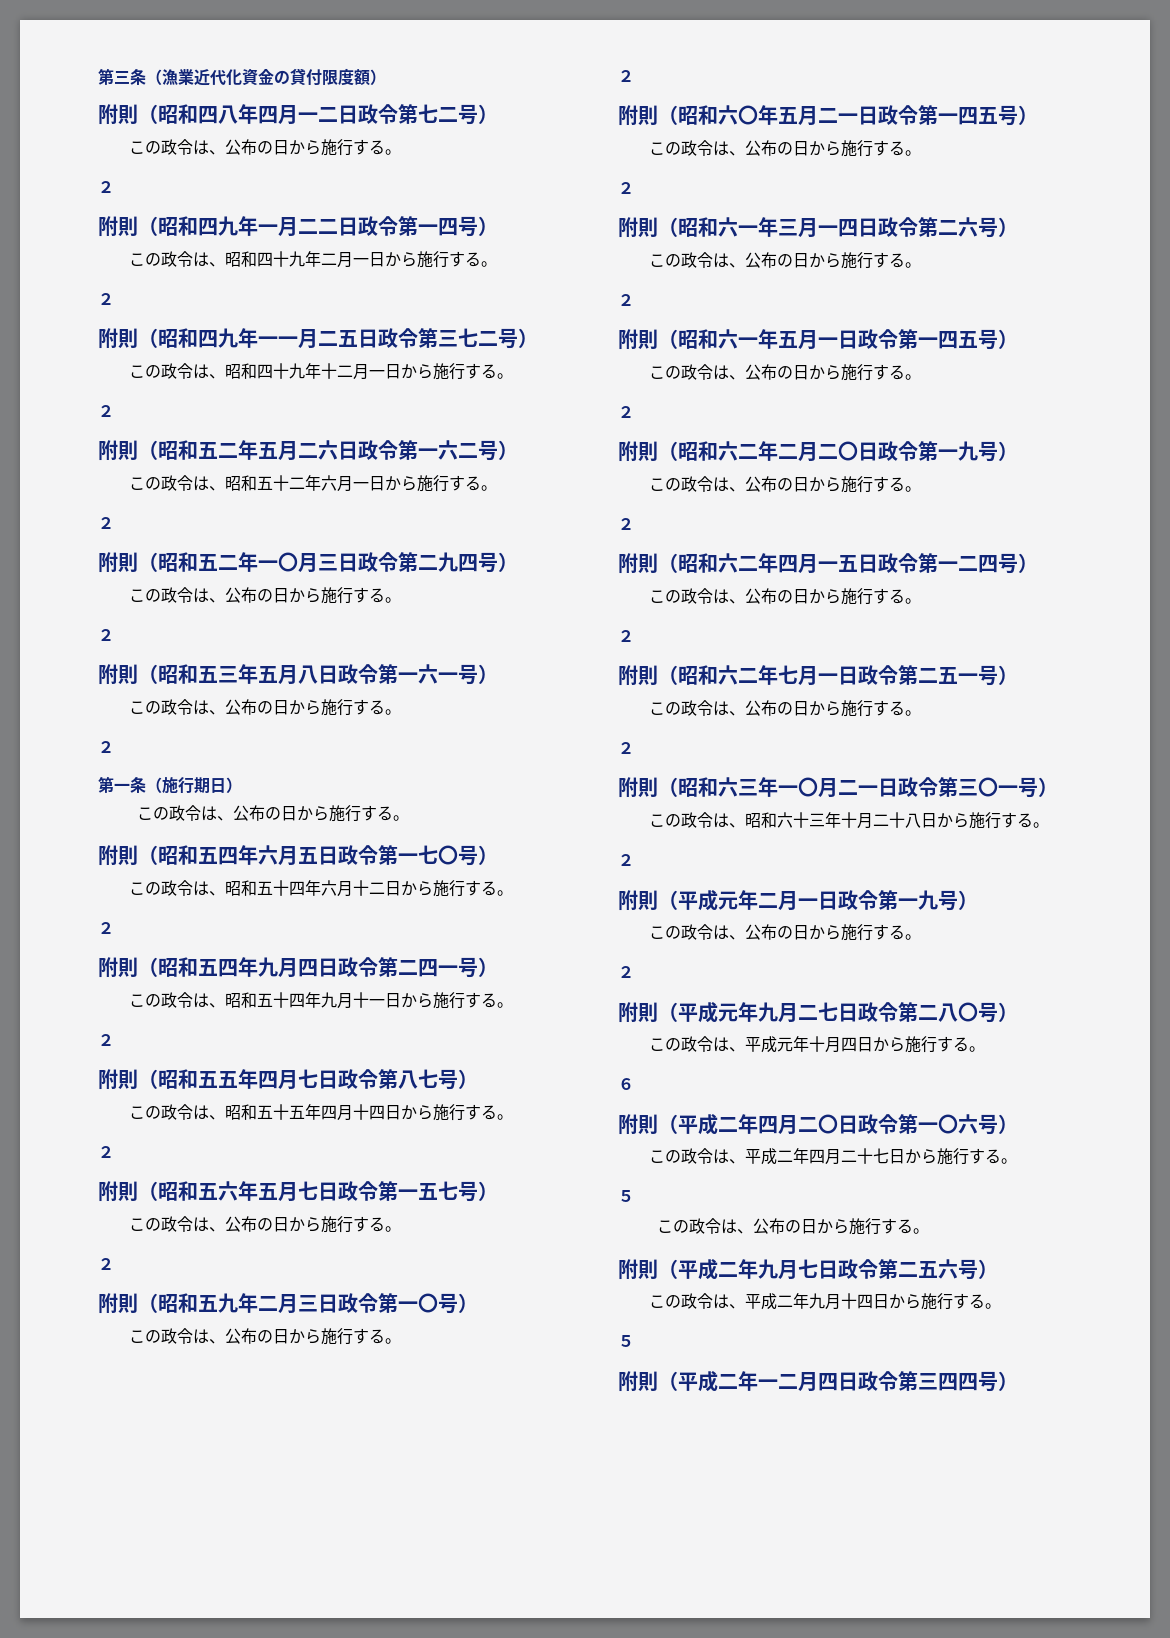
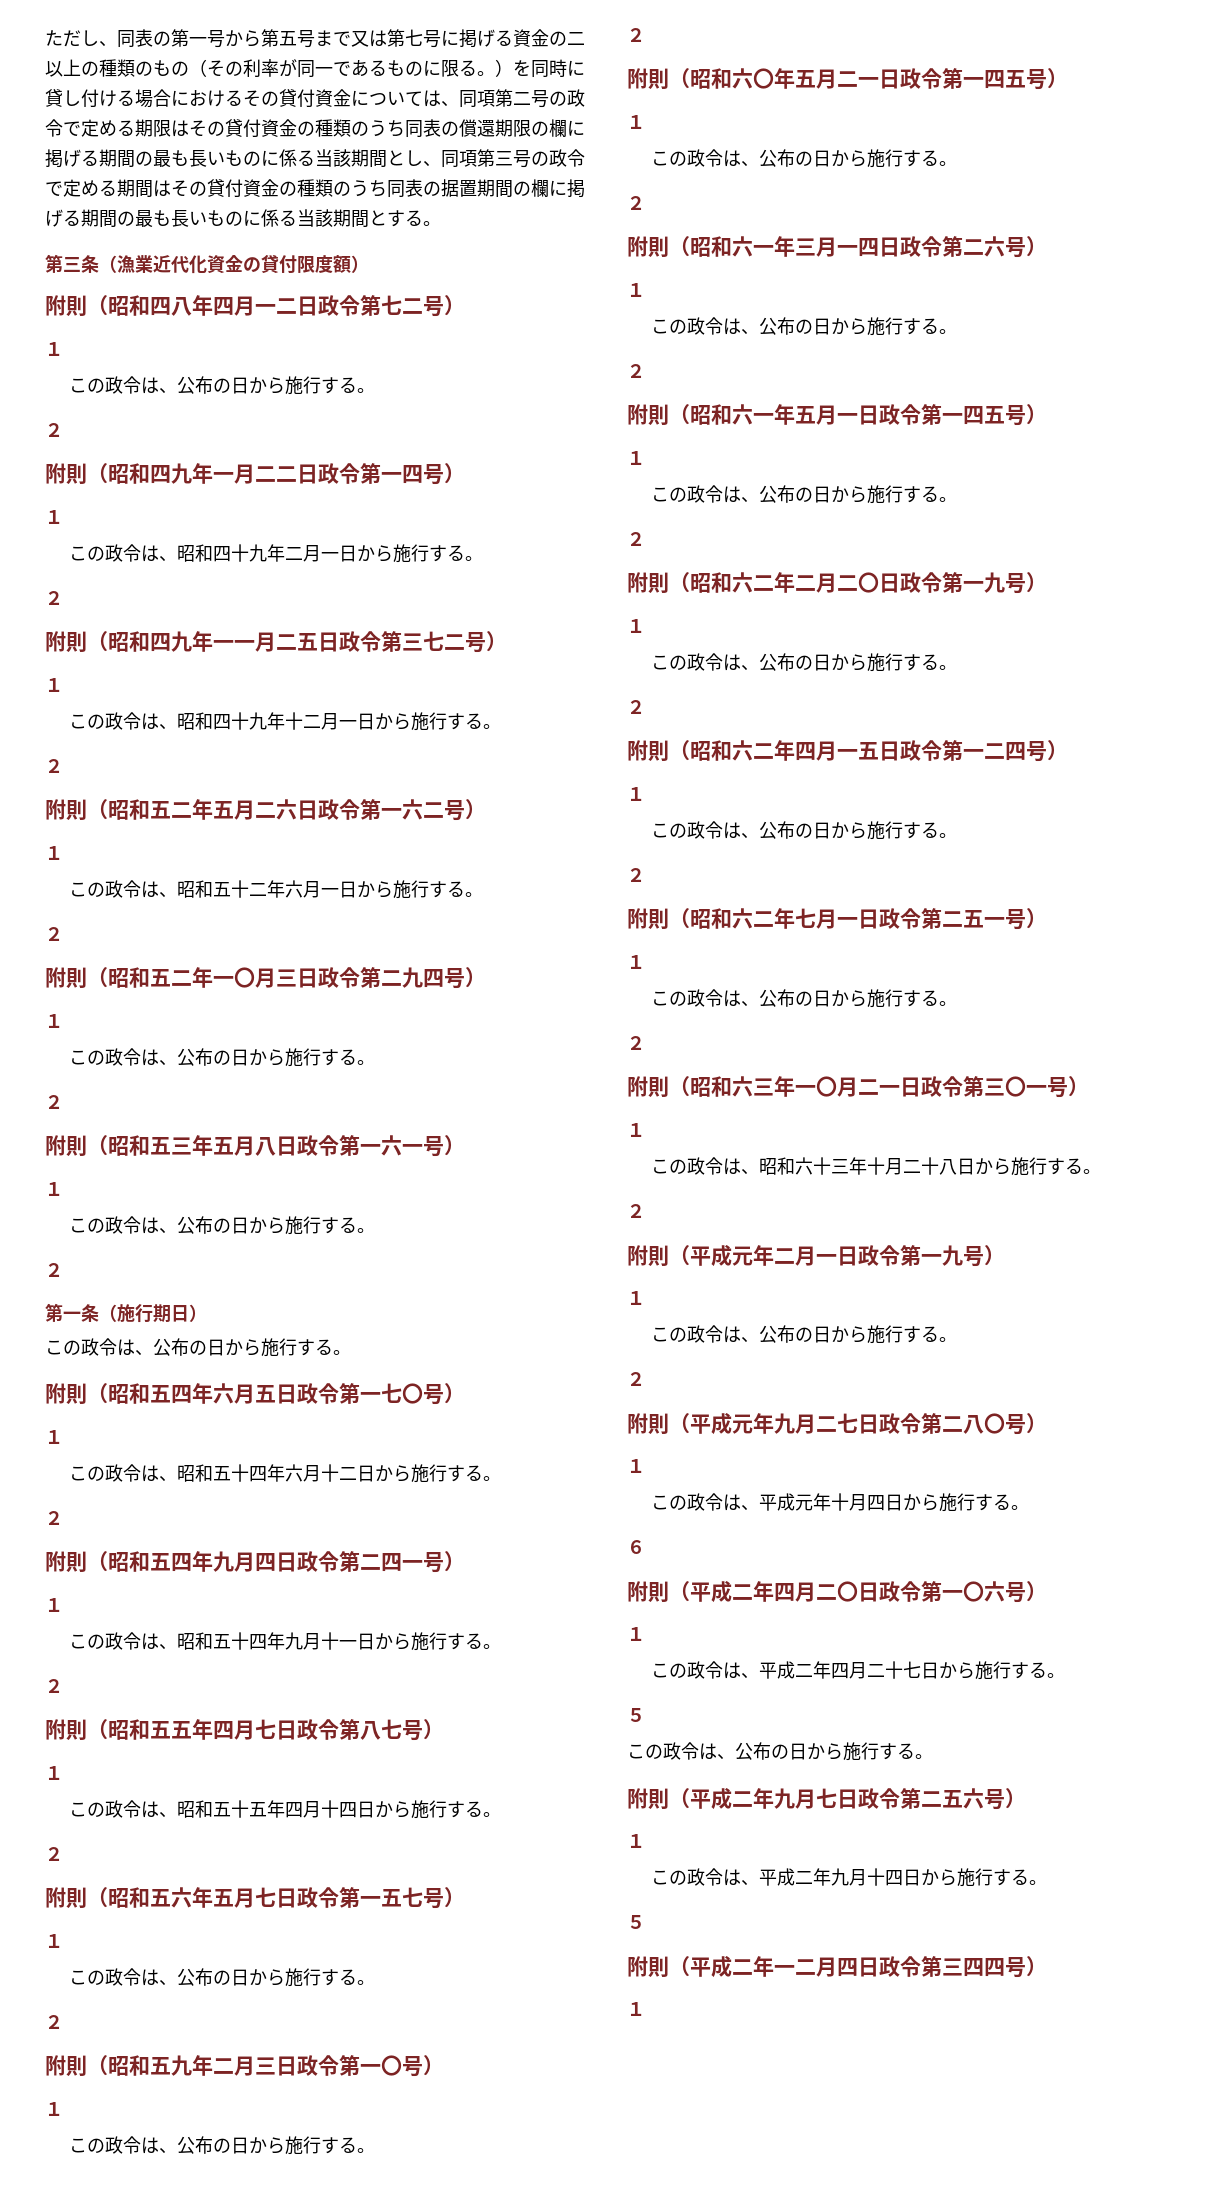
(98, 76) none -> [45,29,585,48] [45,59,585,78] [45,89,585,108] [45,119,585,138] [45,149,585,168] [45,179,585,198] [45,209,441,228] ただし、同表の第一号から第五号まで又は第七号に掲げる資金の二以上の種類のもの（その利率が同一であるものに限る。）を同時に貸し付ける場合におけるその貸付資金については、同項第二号の政令で定める期限はその貸付資金の種類のうち同表の償還期限の欄に掲げる期間の最も長いものに係る当該期間とし、同項第三号の政令で定める期間はその貸付資金の種類のうち同表の据置期間の欄に掲げる期間の最も長いものに係る当該期間とする。 //
(498, 114) none -> [45,342,63,356] // １
(498, 226) none -> [45,510,63,524] // １
(538, 338) none -> [45,678,63,692] // １
(518, 450) none -> [45,846,63,860] // １
(518, 562) none -> [45,1014,63,1028] // １
(498, 674) none -> [45,1182,63,1196] // １
(498, 855) none -> [45,1430,63,1444] // １
(498, 967) none -> [45,1598,63,1612] // １
(478, 1079) none -> [45,1766,63,1780] // １
(498, 1191) none -> [45,1934,63,1948] // １
(478, 1303) none -> [45,2102,63,2116] // １
(1038, 115) none -> [627,115,645,129] // １
(1018, 227) none -> [627,283,645,297] // １
(1018, 339) none -> [627,451,645,465] // １
(1018, 451) none -> [627,619,645,633] // １
(1038, 563) none -> [627,787,645,801] // １
(1018, 675) none -> [627,955,645,969] // １
(1058, 787) none -> [627,1123,645,1137] // １
(978, 900) none -> [627,1291,645,1305] // １
(1018, 1012) none -> [627,1459,645,1473] // １
(1018, 1124) none -> [627,1627,645,1641] // １
(998, 1269) none -> [627,1834,645,1848] // １
(1018, 1381) none -> [627,2002,645,2016] // １

